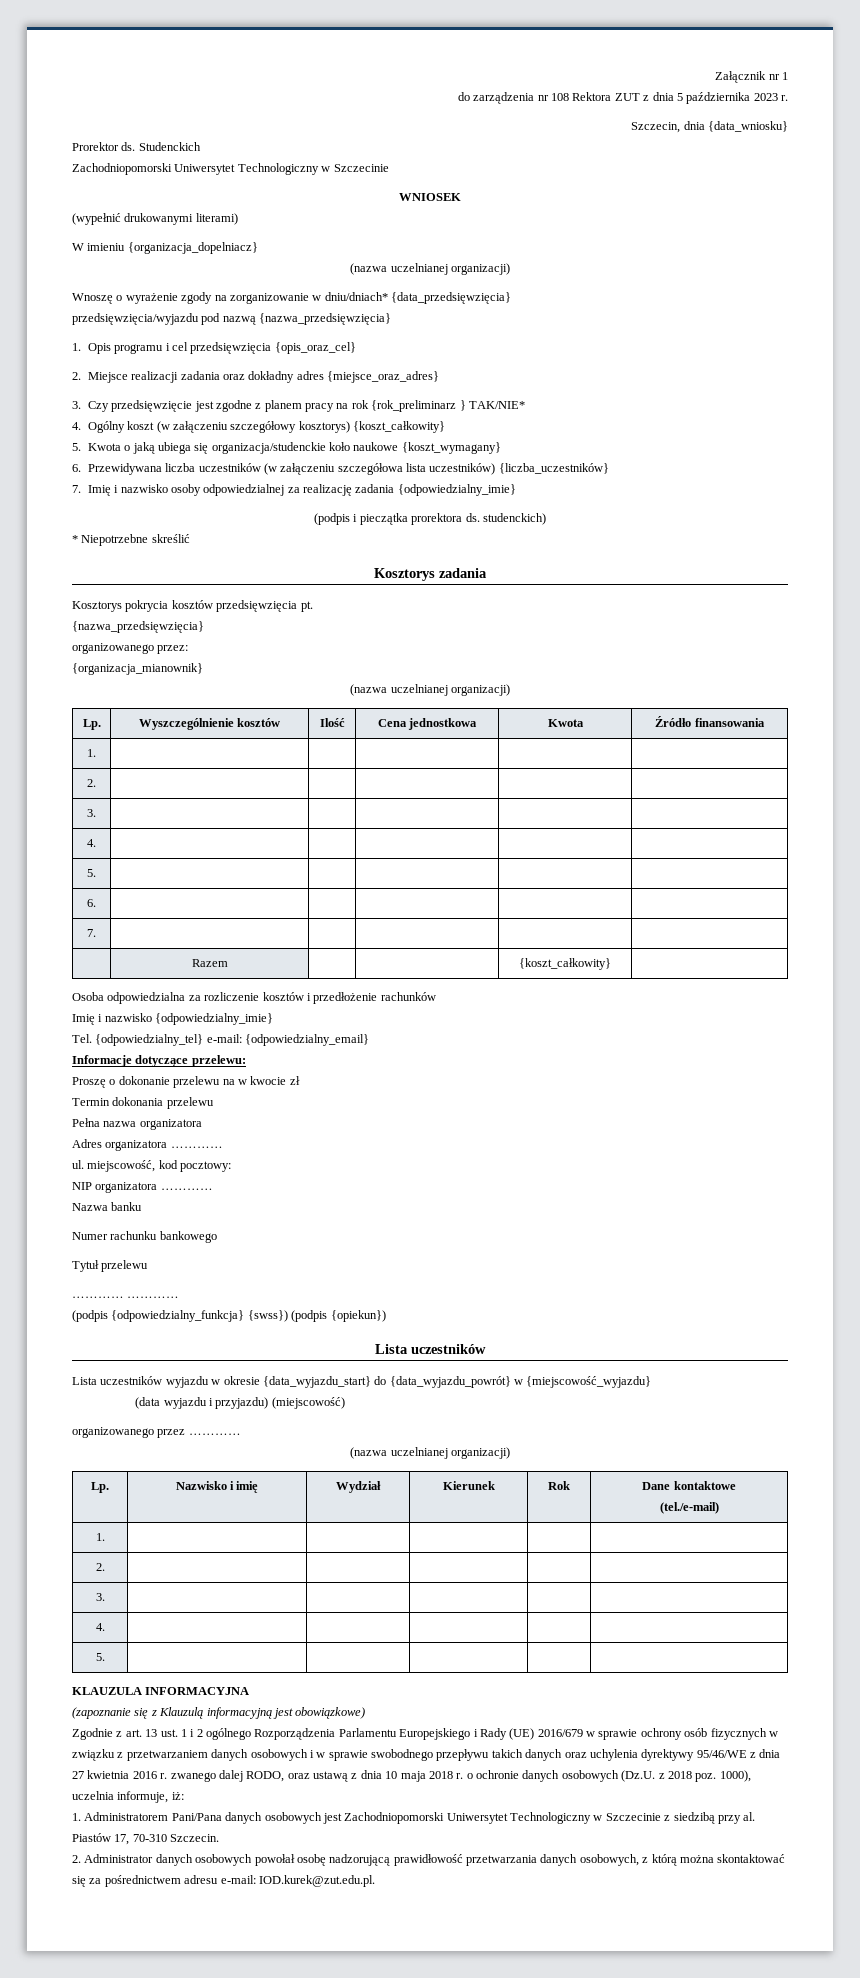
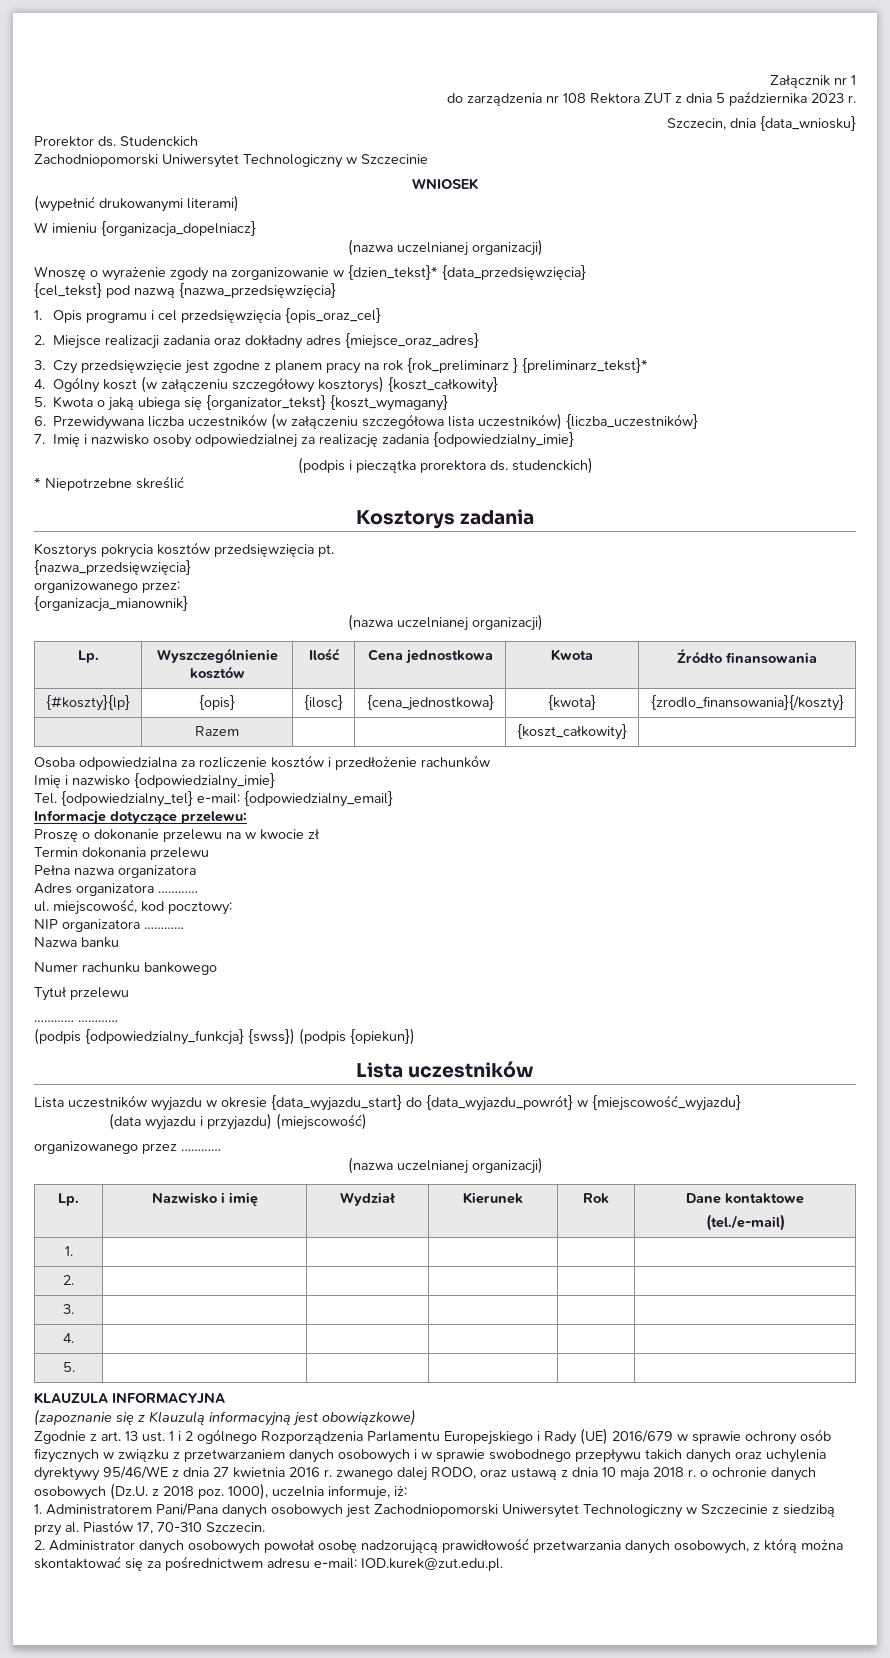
[324,292,388,301] dniu/dniach* -> [348,265,438,280] {dzien_tekst}*
[72,313,199,325] przedsięwzięcia/wyjazdu -> [34,283,102,298] {cel_tekst}
[468,401,525,409] TAK/NIE* -> [521,358,648,373] {preliminarz_tekst}*
[211,442,399,454] organizacja/studenckie koło naukowe -> [206,395,327,410] {organizator_tekst}
[87,749,96,757] [87,779,96,787] [87,809,96,817] [87,839,96,847] [87,869,96,877] [87,899,96,907] [87,929,96,937] 1. | | | | | // 2. | | | | | // 3. | | | | | // 4. | | | | | // 5. | | | | | // 6. | | | | | // 7. | | | | | -> [46,695,130,711] [199,695,235,710] [304,695,343,710] [366,695,494,711] [548,695,596,710] [650,695,844,711] {#koszty}{lp} | {opis} | {ilosc} | {cena_jednostkowa} | {kwota} | {zrodlo_finansowania}{/koszty}

